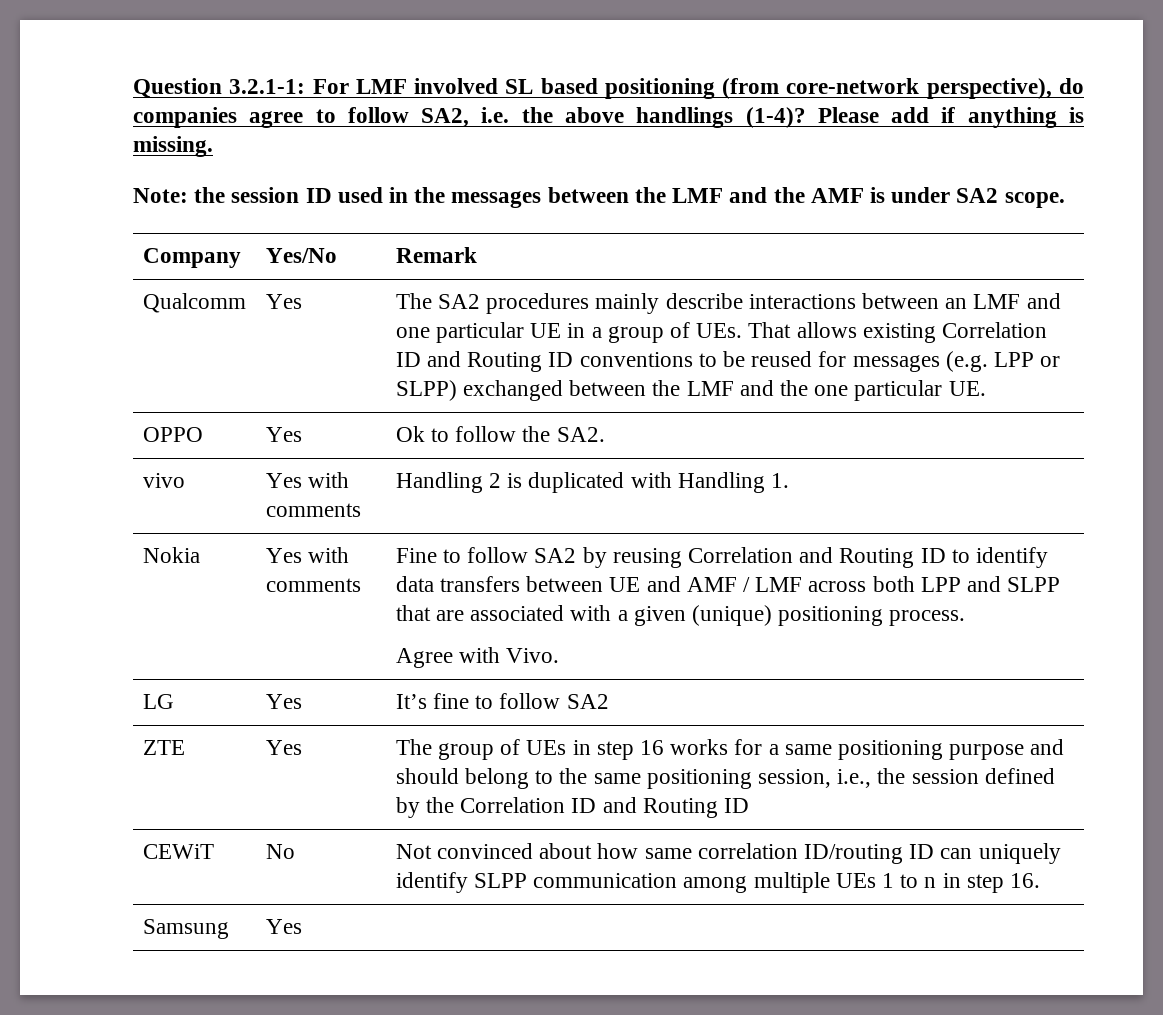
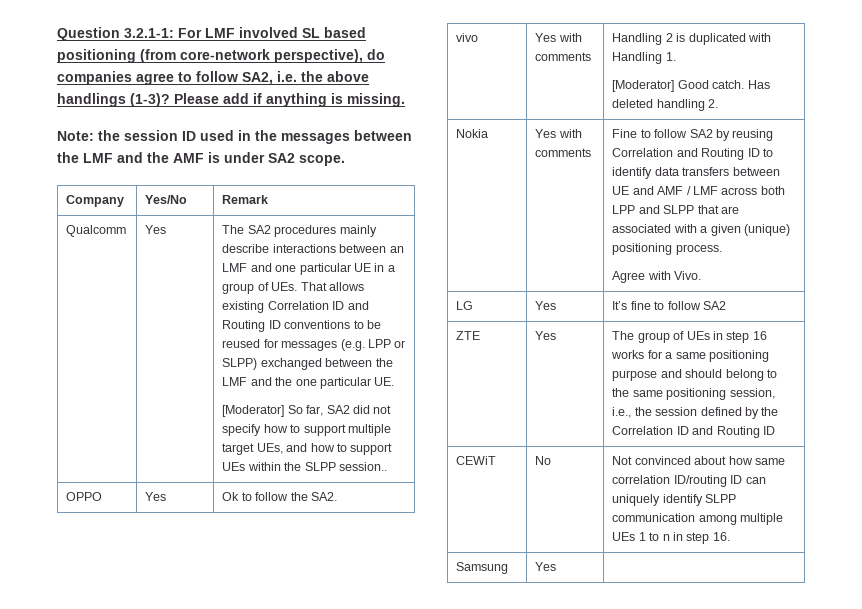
[745,107,806,128] (1-4)? -> [130,93,170,107] (1-3)?
(986, 388) none -> [222,405,392,417] [222,424,391,436] [222,443,393,455] [222,462,387,471] // [Moderator] So far, SA2 did not specify how to support multiple target UEs, and how to support UEs within the SLPP session..
(789, 480) none -> [612,80,770,92] [612,99,719,111] // [Moderator] Good catch. Has deleted handling 2.

